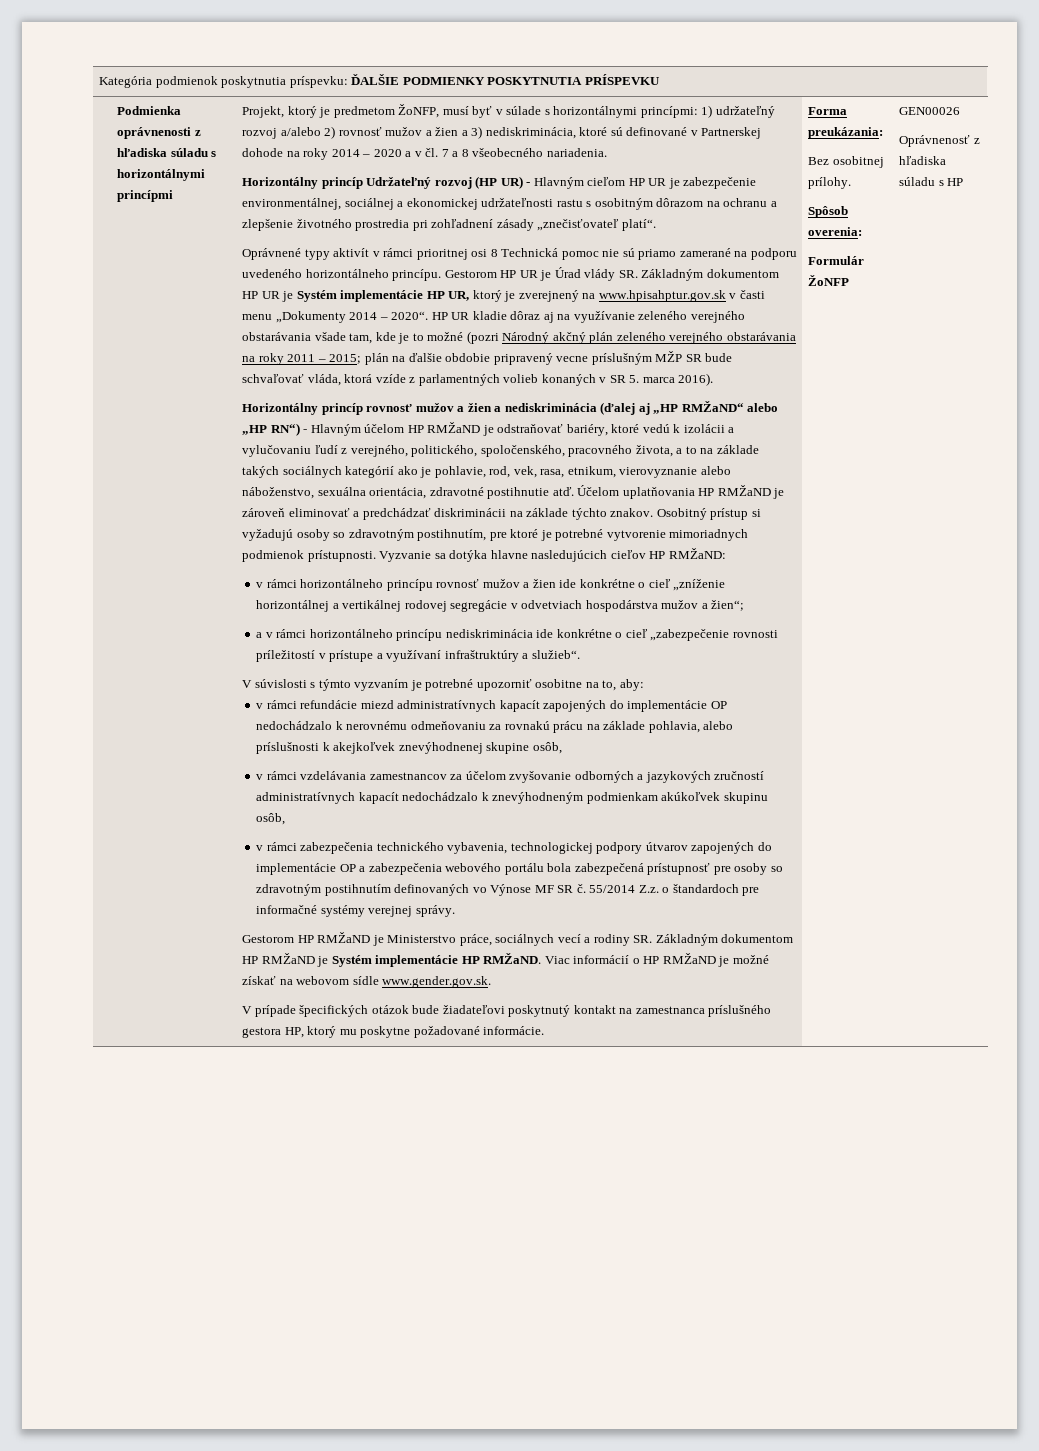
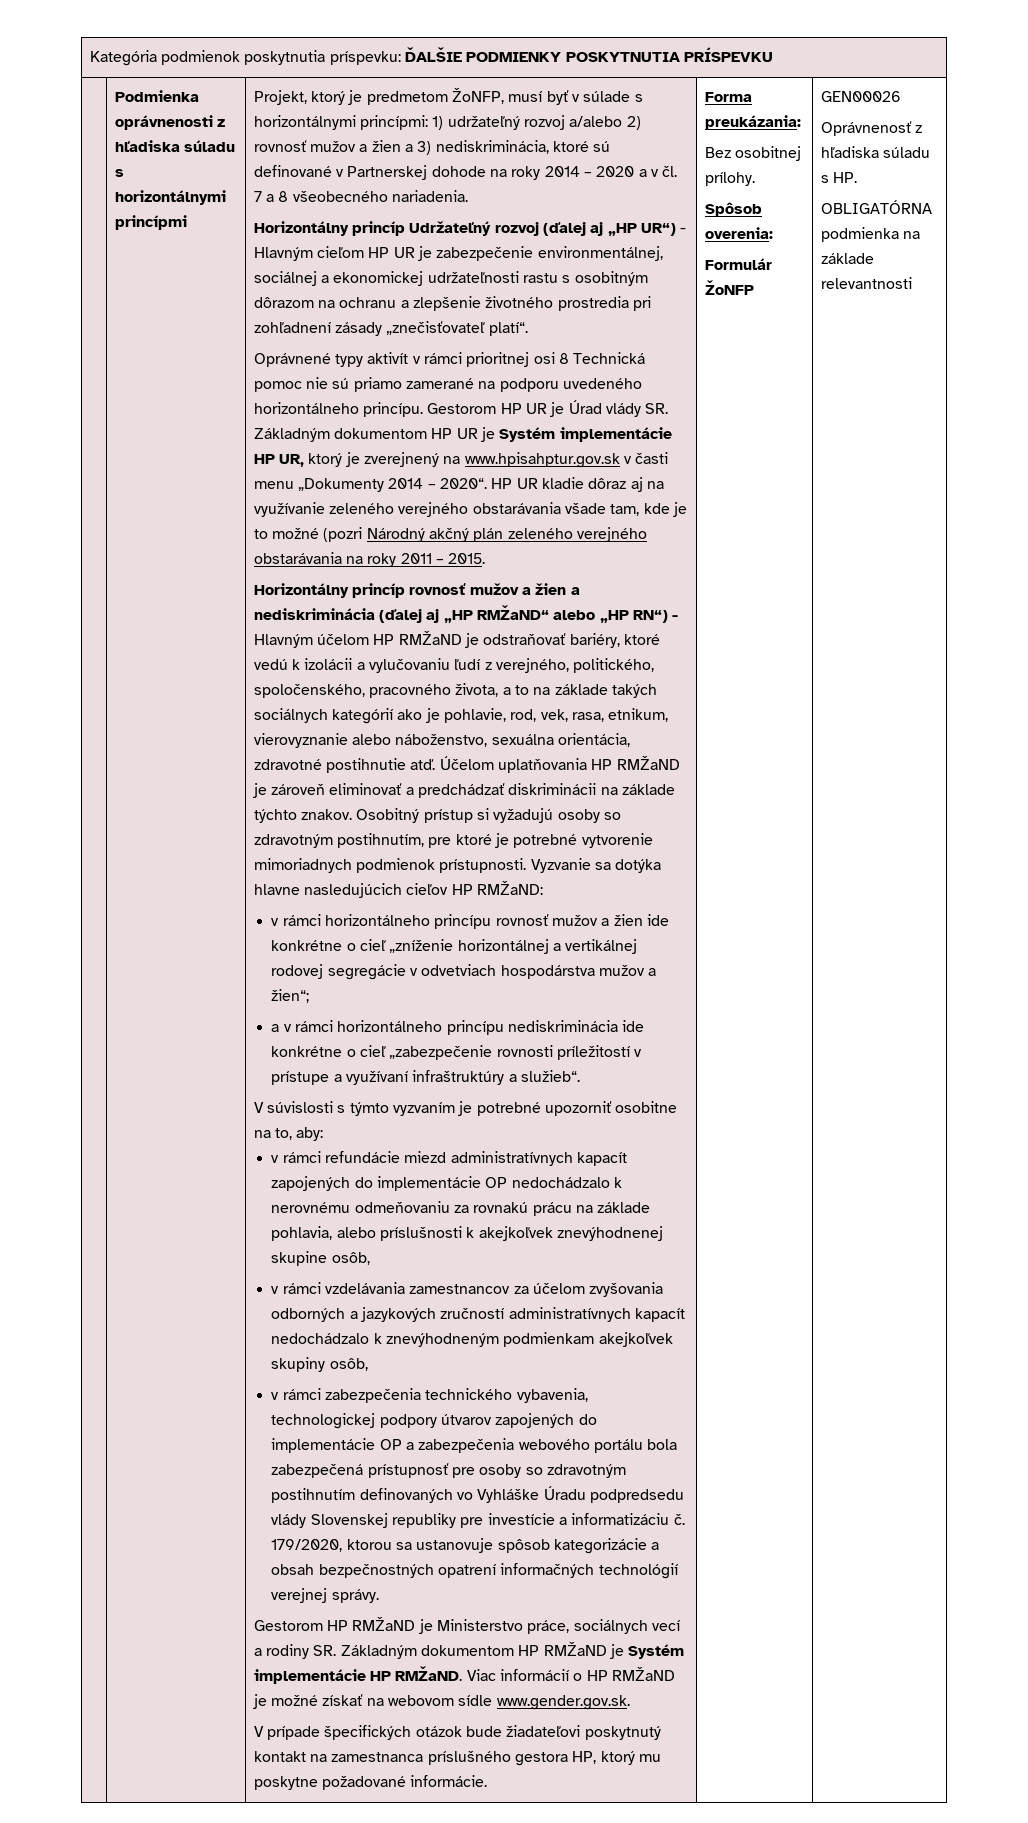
[475,176,523,189] (HP UR) -> [543,222,677,236] (ďalej aj „HP UR“)
[329,351,733,365] [242,373,714,386] 2015; plán na ďalšie obdobie pripravený vecne príslušným MŽP SR bude schvaľovať vláda, ktorá vzíde z parlamentných volieb konaných v SR 5. marca 2016). -> [448,553,486,564] 2015.
[509,771,572,783] zvyšovanie -> [589,1282,664,1297] zvyšovania
[661,792,768,804] akúkoľvek skupinu -> [598,1332,673,1347] [271,1357,326,1372] akejkoľvek skupiny
[490,884,760,896] [256,905,365,917] Výnose MF SR č. 55/2014 Z.z. o štandardoch pre informačné systémy -> [477,1486,684,1503] [271,1513,685,1528] [271,1538,660,1554] [271,1563,678,1579] Vyhláške Úradu podpredsedu vlády Slovenskej republiky pre investície a informatizáciu č. 179/2020, ktorou sa ustanovuje spôsob kategorizácie a obsah bezpečnostných opatrení informačných technológií
[947,178,964,186] HP -> [833,172,858,183] [820,200,932,214] [820,227,921,242] [820,253,874,264] [820,277,912,289] HP. // OBLIGATÓRNA podmienka na základe relevantnosti

